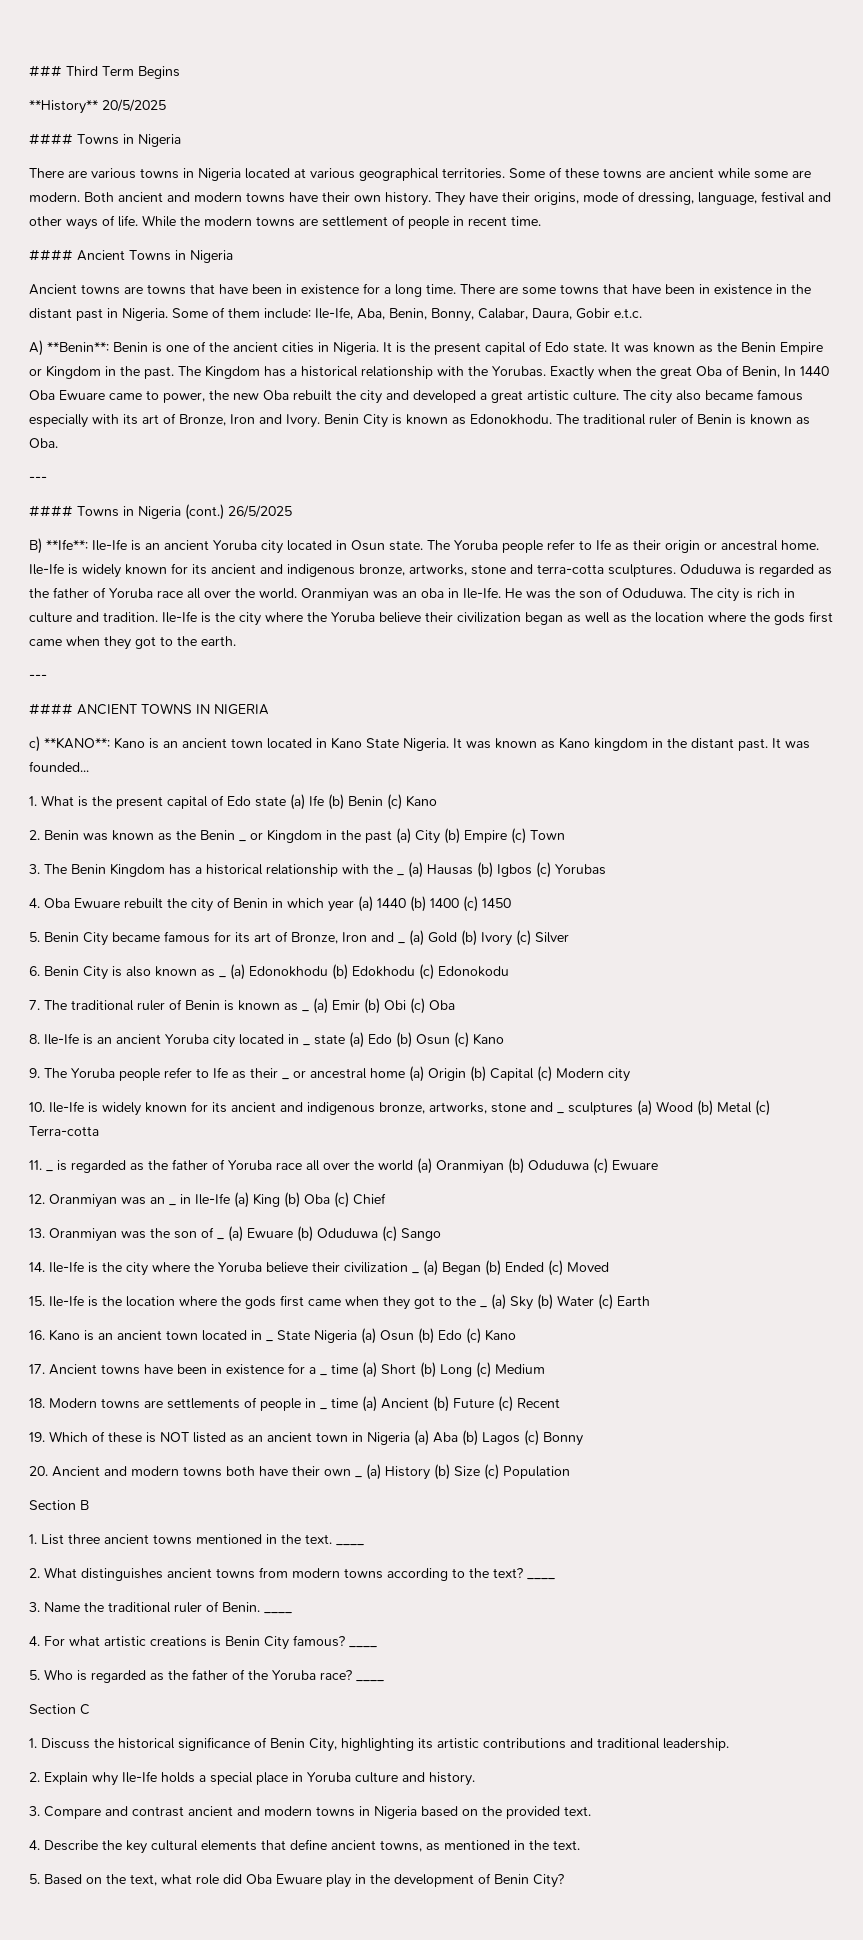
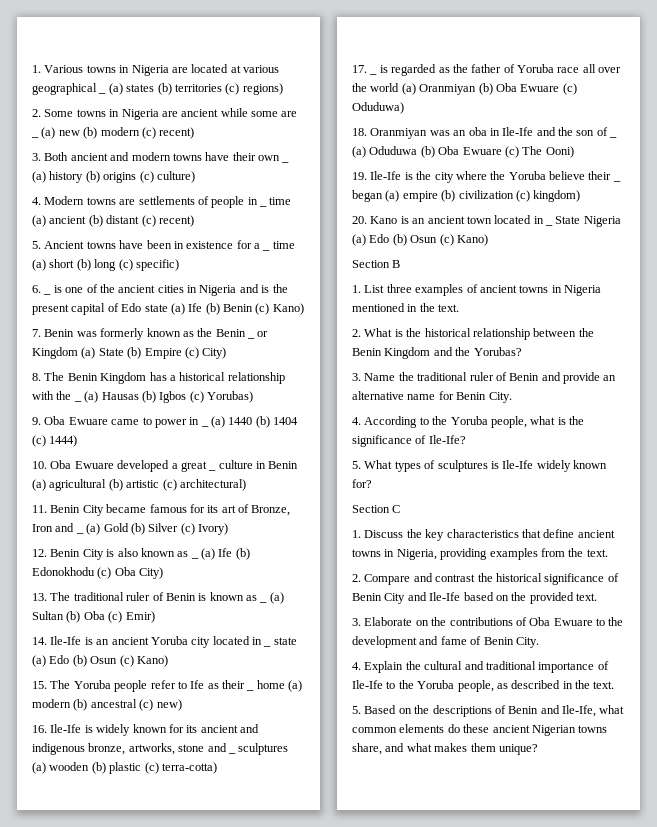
[29,65,180,79] [29,99,166,114] [29,133,181,147] [29,168,241,181] ### Third Term Begins // **History** 20/5/2025 // #### Towns in Nigeria // There are various towns in Nigeria -> [32,65,188,76] 1. Various towns in Nigeria are
[442,167,642,179] territories. Some of these towns -> [98,83,283,95] [32,109,159,120] _ (a) states (b) territories (c) regions) // 2. Some towns in Nigeria
[29,192,80,202] modern. -> [31,127,195,139] [32,153,41,161] _ (a) new (b) modern (c) recent) // 3.
[385,191,831,206] [29,215,541,230] [29,249,233,263] [29,283,811,297] [29,307,642,322] [29,340,148,356] history. They have their origins, mode of dressing, language, festival and other ways of life. While the modern towns are settlement of people in recent time. // #### Ancient Towns in Nigeria // Ancient towns are towns that have been in existence for a long time. There are some towns that have been in existence in the distant past in Nigeria. Some of them include: Ile-Ife, Aba, Benin, Bonny, Calabar, Daura, Gobir e.t.c. // A) **Benin**: Benin -> [281,161,290,163] [32,171,195,183] [32,196,258,208] [259,205,267,207] [269,197,292,205] [32,215,194,227] [32,240,260,249] [262,249,271,251] [272,241,295,249] [32,259,179,271] [32,285,41,293] [43,293,52,295] _ (a) history (b) origins (c) culture) // 4. Modern towns are settlements of people in _ time (a) ancient (b) distant (c) recent) // 5. Ancient towns have been in existence for a _ time (a) short (b) long (c) specific) // 6. _
[333,341,823,355] [29,365,829,380] [29,389,803,404] [29,413,810,428] [29,438,58,448] [29,476,47,482] [29,504,292,520] [29,538,819,554] [29,563,832,578] [29,587,795,602] [29,611,833,626] [29,636,236,650] [29,674,47,680] [29,703,269,715] [29,736,810,752] [29,761,89,772] [29,795,74,806] Nigeria. It is the present capital of Edo state. It was known as the Benin Empire or Kingdom in the past. The Kingdom has a historical relationship with the Yorubas. Exactly when the great Oba of Benin, In 1440 Oba Ewuare came to power, the new Oba rebuilt the city and developed a great artistic culture. The city also became famous especially with its art of Bronze, Iron and Ivory. Benin City is known as Edonokhodu. The traditional ruler of Benin is known as Oba. // --- // #### Towns in Nigeria (cont.) 26/5/2025 // B) **Ife**: Ile-Ife is an ancient Yoruba city located in Osun state. The Yoruba people refer to Ife as their origin or ancestral home. Ile-Ife is widely known for its ancient and indigenous bronze, artworks, stone and terra-cotta sculptures. Oduduwa is regarded as the father of Yoruba race all over the world. Oranmiyan was an oba in Ile-Ife. He was the son of Oduduwa. The city is rich in culture and tradition. Ile-Ife is the city where the Yoruba believe their civilization began as well as the location where the gods first came when they got to the earth. // --- // #### ANCIENT TOWNS IN NIGERIA // c) **KANO**: Kano is an ancient town located in Kano State Nigeria. It was known as Kano kingdom in the distant past. It was founded... // 1. What -> [199,284,259,296] Nigeria and
[406,795,437,807] [29,830,40,840] Kano // 2. -> [272,303,304,315] [32,329,41,337] Kano) // 7.
(108, 837) none -> [100,328,145,340] formerly
[326,828,440,844] in the past (a) City -> [81,347,124,359] (a) State
[530,830,565,840] [29,864,40,874] Town // 3. -> [202,347,227,359] [32,373,41,381] City) // 8.
[555,864,606,875] [29,896,511,912] [29,932,40,942] Yorubas // 4. Oba Ewuare rebuilt the city of Benin in which year (a) 1440 (b) 1400 (c) 1450 // 5. -> [207,391,253,403] [32,416,200,428] [200,416,299,428] [32,435,78,447] [32,460,217,472] [218,460,299,469] [32,479,246,491] [32,505,47,513] Yorubas) // 9. Oba Ewuare came to power in _ (a) 1440 (b) 1404 (c) 1444) // 10. Oba Ewuare developed a great _ culture in Benin (a) agricultural (b) artistic (c) architectural) // 11.
[481,930,569,946] [29,966,40,976] Ivory (c) Silver // 6. -> [148,523,228,535] [32,549,47,557] Silver (c) Ivory) // 12.
[249,964,509,980] [29,1000,40,1010] Edonokhodu (b) Edokhodu (c) Edonokodu // 7. -> [218,548,250,560] [32,567,164,579] [32,593,47,601] Ife (b) Edonokhodu (c) Oba City) // 13.
[332,998,455,1014] [29,1034,40,1044] Emir (b) Obi (c) Oba // 8. -> [32,611,155,623] [32,637,47,645] Sultan (b) Oba (c) Emir) // 14.
[473,1033,504,1045] [29,1068,40,1078] Kano // 9. -> [136,655,168,667] [32,681,47,689] Kano) // 15.
[293,1066,630,1082] [29,1102,45,1112] or ancestral home (a) Origin (b) Capital (c) Modern city // 10. -> [256,680,303,692] [32,699,182,711] [32,725,47,733] home (a) modern (b) ancestral (c) new) // 16.
[656,1100,770,1116] [29,1126,99,1136] [29,1160,42,1170] Wood (b) Metal (c) Terra-cotta // 11. -> [49,762,217,774] [352,65,367,73] wooden (b) plastic (c) terra-cotta) // 17.
[528,1158,658,1174] [29,1194,165,1208] [169,1204,176,1206] Oduduwa (c) Ewuare // 12. Oranmiyan was an _ -> [495,83,577,95] [352,102,404,114] [352,127,487,139] Oba Ewuare (c) Oduduwa) // 18. Oranmiyan was an oba
[234,1192,386,1208] [29,1228,146,1242] (a) King (b) Oba (c) Chief // 13. Oranmiyan was -> [536,127,556,136] and
[247,1226,441,1242] [29,1260,609,1276] [29,1295,476,1310] [480,1294,650,1310] [29,1330,45,1340] Ewuare (b) Oduduwa (c) Sango // 14. Ile-Ife is the city where the Yoruba believe their civilization _ (a) Began (b) Ended (c) Moved // 15. Ile-Ife is the location where the gods first came when they got to the _ (a) Sky (b) Water (c) Earth // 16. -> [369,146,574,158] [352,171,612,183] [612,180,621,182] [352,190,581,202] [352,216,367,224] Oduduwa (b) Oba Ewuare (c) The Ooni) // 19. Ile-Ife is the city where the Yoruba believe their _ began (a) empire (b) civilization (c) kingdom) // 20.
[380,1328,516,1344] [29,1363,316,1375] [320,1374,327,1376] [331,1362,545,1378] [29,1397,316,1411] [320,1408,327,1410] [331,1396,560,1412] [29,1430,583,1446] [29,1466,351,1477] [355,1464,570,1480] Osun (b) Edo (c) Kano // 17. Ancient towns have been in existence for a _ time (a) Short (b) Long (c) Medium // 18. Modern towns are settlements of people in _ time (a) Ancient (b) Future (c) Recent // 19. Which of these is NOT listed as an ancient town in Nigeria (a) Aba (b) Lagos (c) Bonny // 20. Ancient and modern towns both have their own _ (a) History (b) Size (c) Population -> [369,234,488,246] Edo (b) Osun (c) Kano)
[104,1534,332,1545] [336,1544,364,1546] ancient towns mentioned in the text. ____ -> [415,284,601,296] [352,303,460,312] examples of ancient towns in Nigeria mentioned in the text.
[81,1567,523,1581] [527,1578,555,1580] distinguishes ancient towns from modern towns according to the text? ____ -> [394,328,594,340] [352,347,522,359] is the historical relationship between the Benin Kingdom and the Yorubas?
[222,1602,260,1612] [264,1612,292,1614] [29,1635,377,1650] [29,1669,352,1683] [356,1680,384,1682] Benin. ____ // 4. For what artistic creations is Benin City famous? ____ // 5. Who is regarded as the father of the Yoruba race? ____ -> [509,372,617,384] [352,391,512,403] [352,416,584,428] [352,435,466,447] [352,460,607,472] [352,479,372,488] Benin and provide an alternative name for Benin City. // 4. According to the Yoruba people, what is the significance of Ile-Ife? // 5. What types of sculptures is Ile-Ife widely known for?
[118,1737,729,1752] [29,1771,475,1786] [29,1806,417,1819] historical significance of Benin City, highlighting its artistic contributions and traditional leadership. // 2. Explain why Ile-Ife holds a special place in Yoruba culture and history. // 3. Compare and contrast ancient and modern towns in Nigeria -> [425,529,615,541] [352,548,608,560] [352,573,619,585] [352,592,461,604] key characteristics that define ancient towns in Nigeria, providing examples from the text. // 2. Compare and contrast the historical significance of Benin City and Ile-Ife
[29,1839,510,1854] 4. Describe the key cultural elements that define ancient towns, as mentioned -> [352,617,624,626] [352,636,539,648] [352,661,609,673] [352,680,561,692] 3. Elaborate on the contributions of Oba Ewuare to the development and fame of Benin City. // 4. Explain the cultural and traditional importance of Ile-Ife to the Yoruba people, as described
[130,1873,564,1888] text, what role did Oba Ewuare play in the development of Benin City? -> [432,705,625,717] [352,724,608,736] [352,743,538,755] descriptions of Benin and Ile-Ife, what common elements do these ancient Nigerian towns share, and what makes them unique?

